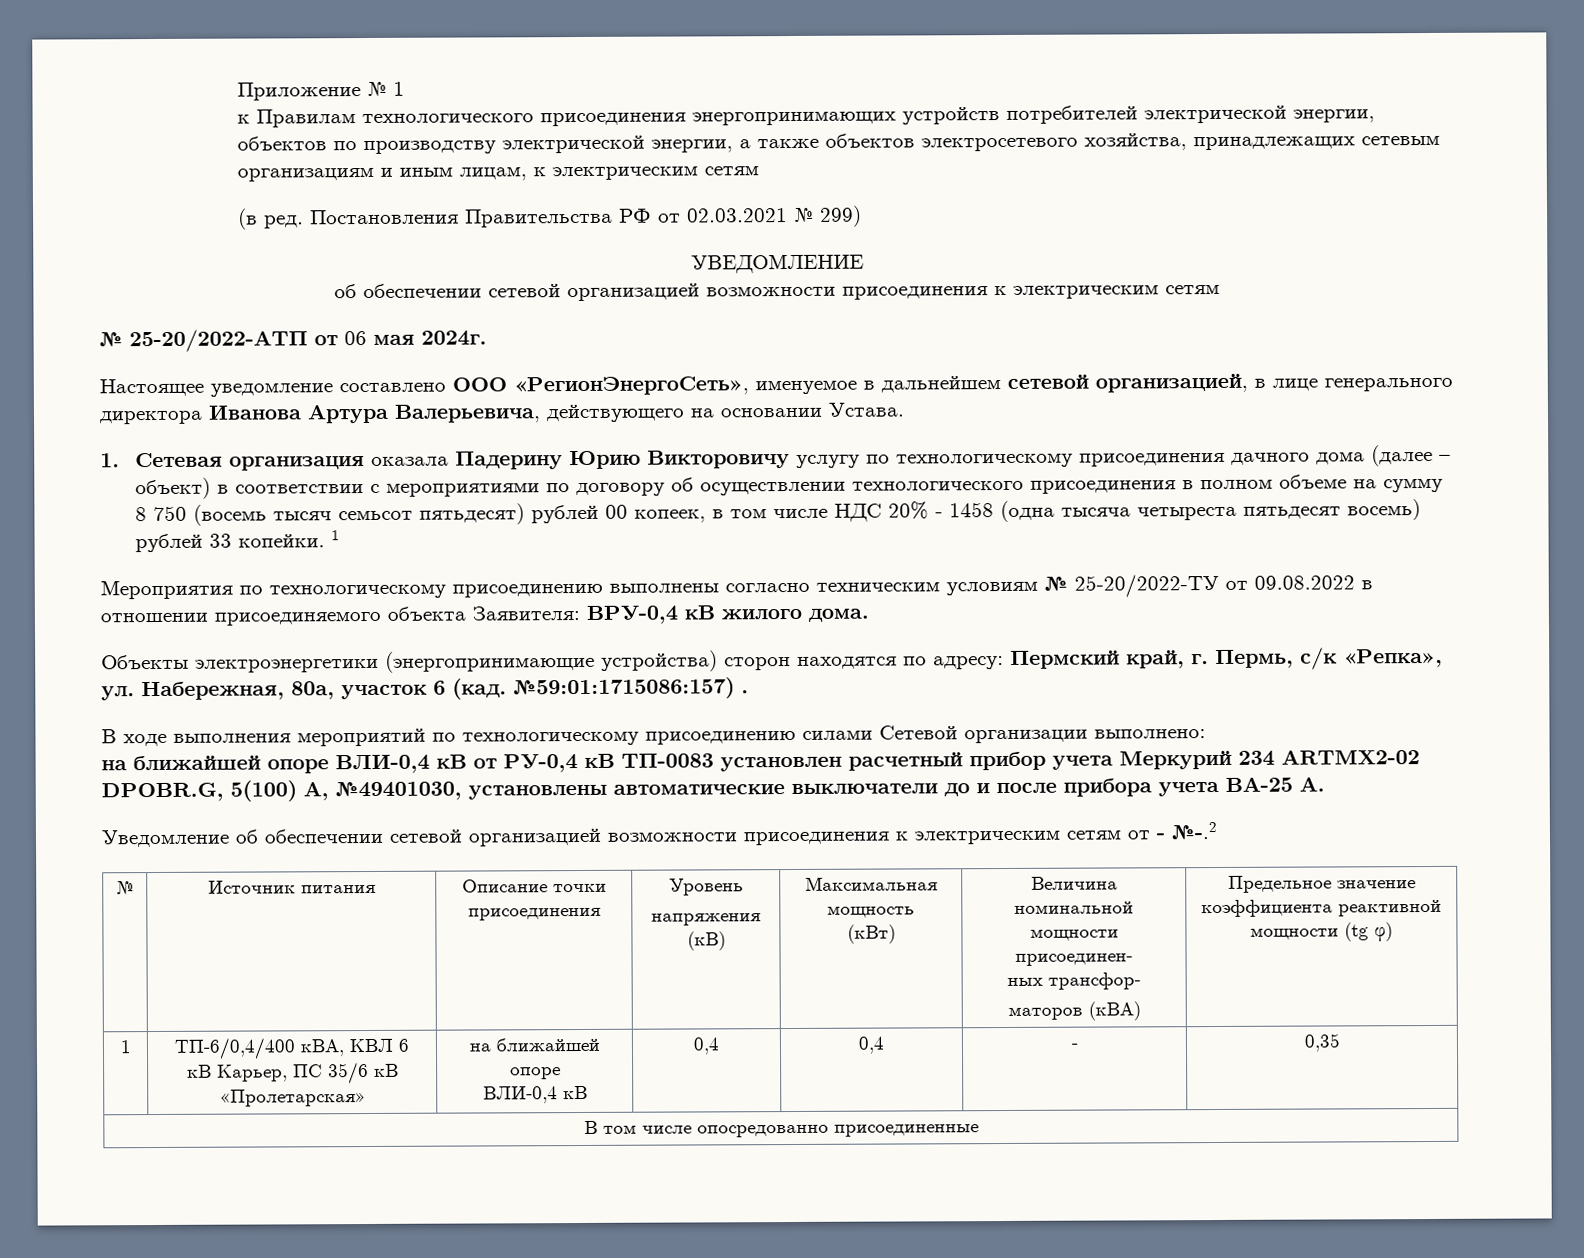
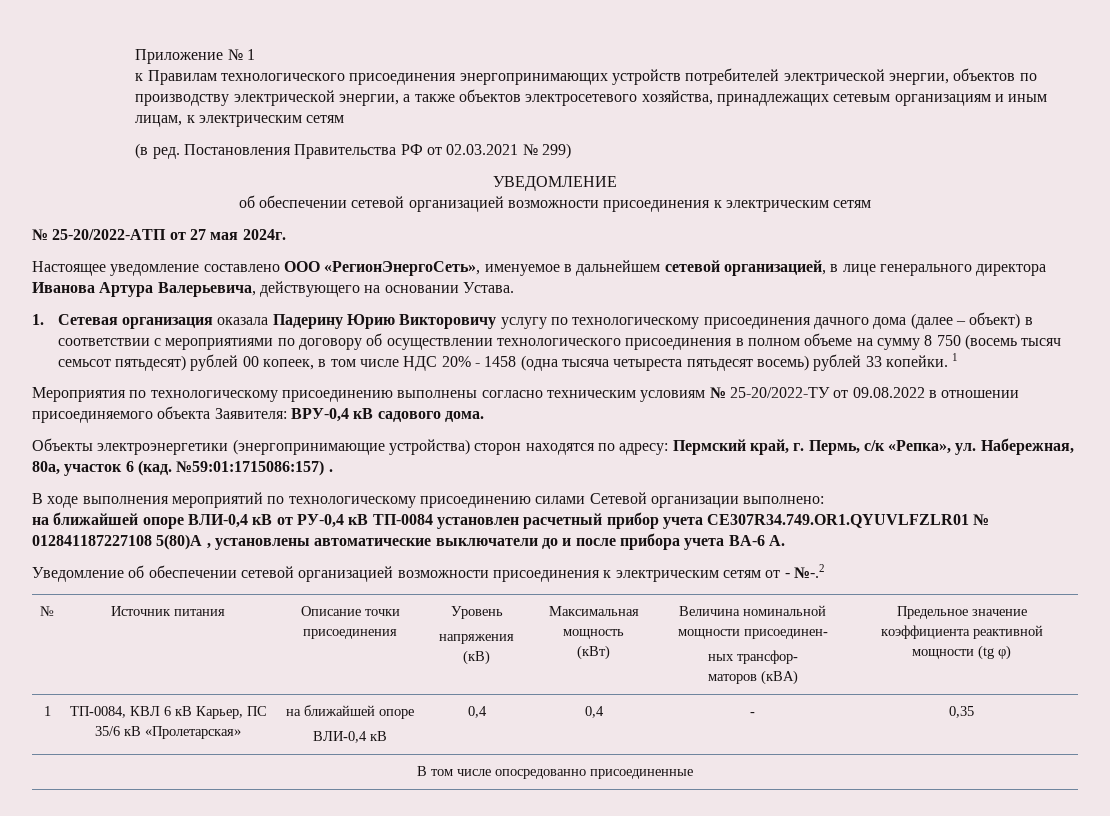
[344,331,367,346] 06 -> [189,229,206,240] 27
[721,608,802,620] жилого -> [377,411,441,422] садового
[621,753,714,769] ТП-0083 -> [372,514,433,525] ТП-0084
[1119,749,1420,770] [101,780,462,802] Меркурий 234 ARTMX2-02 DPOBR.G, 5(100) А, №49401030, -> [707,514,990,528] [32,534,211,550] CE307R34.749.OR1.QYUVLFZLR01 № 012841187227108 5(80)А ,
[1225,776,1293,792] ВА-25 -> [728,535,765,546] ВА-6
[174,1037,345,1060] ТП-6/0,4/400 кВА, -> [69,706,126,718] ТП-0084,

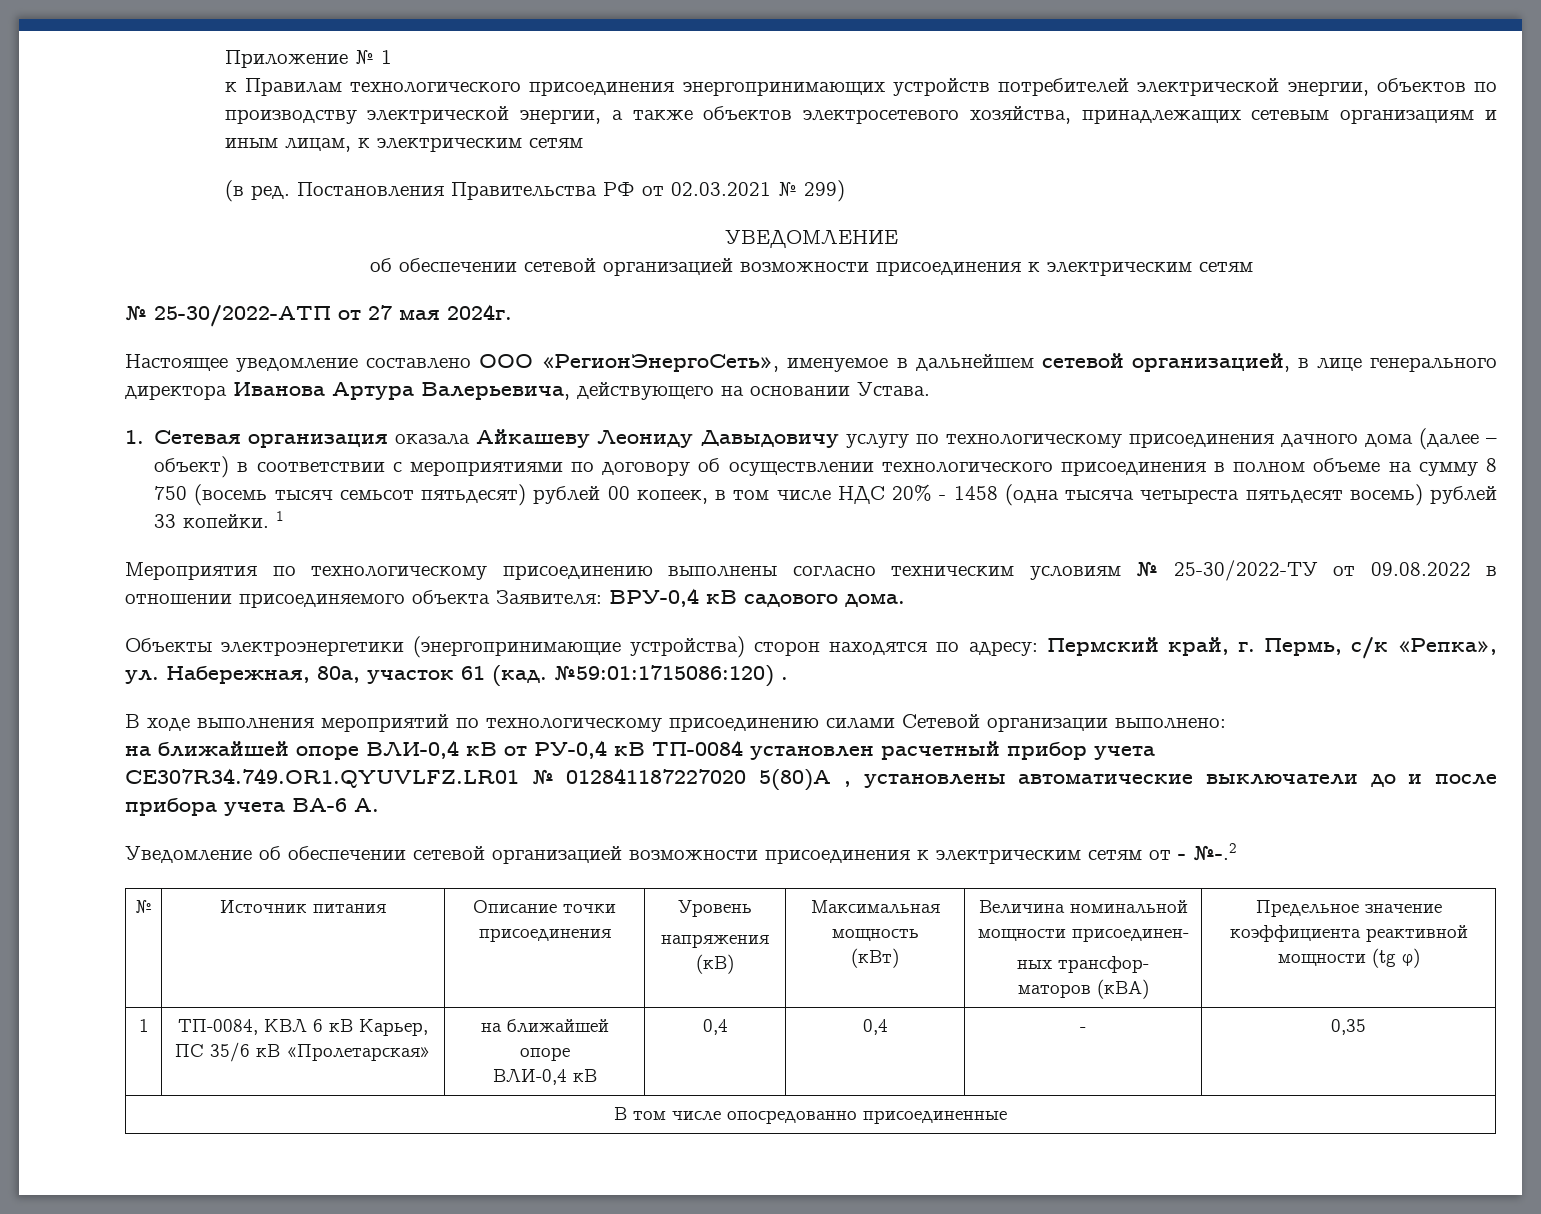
[52,229,167,240] 25-20/2022-АТП -> [154,305,331,327] 25-30/2022-АТП
[272,314,497,329] Падерину Юрию Викторовичу -> [476,429,839,448] Айкашеву Леониду Давыдовичу
[729,387,830,398] 25-20/2022-ТУ -> [1173,560,1318,581] 25-30/2022-ТУ
[125,460,325,476] 6 (кад. №59:01:1715086:157) -> [461,665,774,687] 61 (кад. №59:01:1715086:120)
[707,514,990,528] [32,535,152,546] CE307R34.749.OR1.QYUVLFZLR01 № 012841187227108 -> [125,768,747,788] СЕ307R34.749.OR1.QYUVLFZ.LR01 № 012841187227020

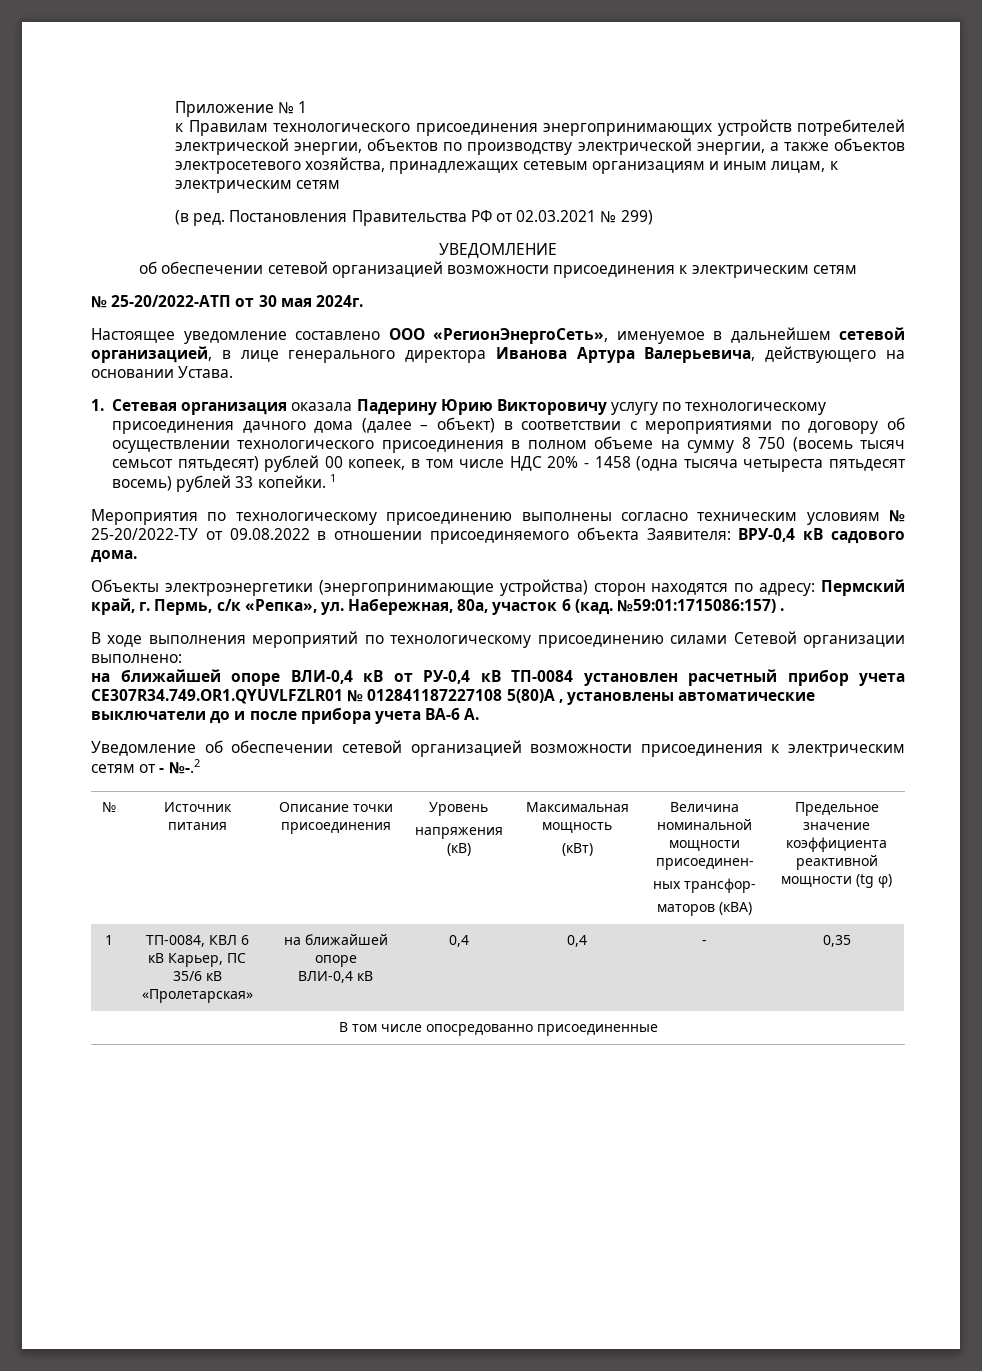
[154,305,392,327] 25-30/2022-АТП от 27 -> [111,295,277,307] 25-20/2022-АТП от 30
[476,429,839,448] Айкашеву Леониду Давыдовичу -> [356,399,607,415] Падерину Юрию Викторовичу
[1173,560,1318,581] 25-30/2022-ТУ -> [91,528,198,540] 25-20/2022-ТУ
[461,665,774,687] 61 (кад. №59:01:1715086:120) -> [561,599,777,615] 6 (кад. №59:01:1715086:157)
[125,768,747,788] СЕ307R34.749.OR1.QYUVLFZ.LR01 № 012841187227020 -> [91,689,503,704] CE307R34.749.OR1.QYUVLFZLR01 № 012841187227108

